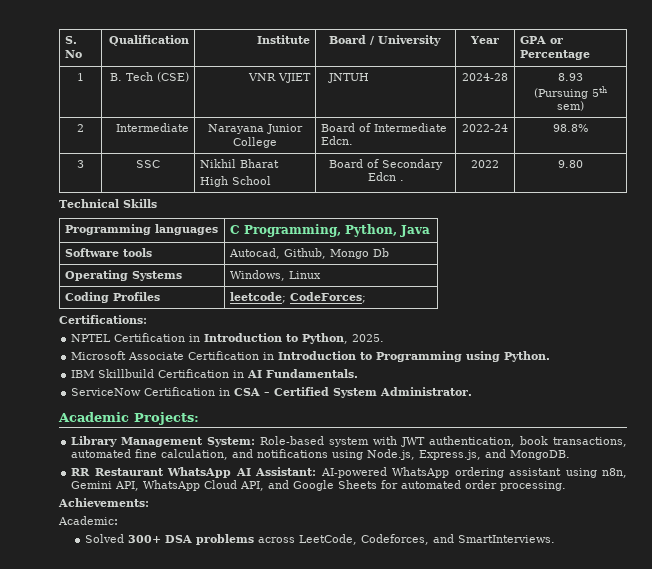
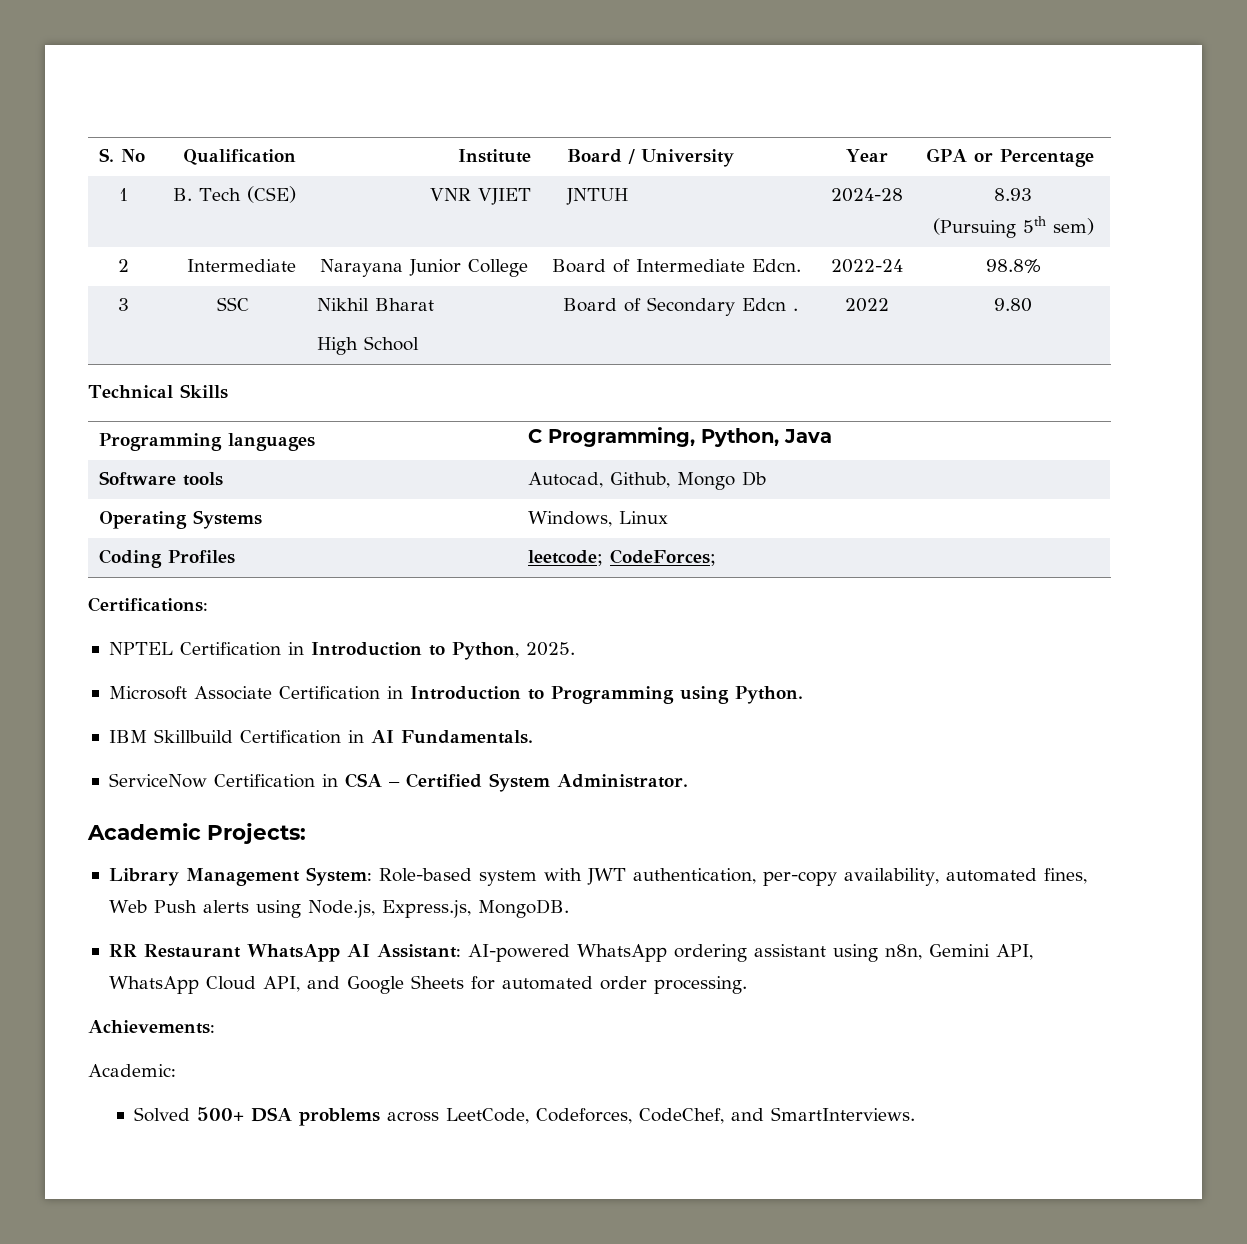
[520,436,627,447] [71,449,329,460] book transactions, automated fine calculation, and notifications -> [762,868,1087,886] [108,900,249,913] per-copy availability, automated fines, Web Push alerts
[485,449,507,458] and -> (471, 909) none
[127,535,161,543] 300+ -> [197,1107,245,1121] 500+
(429, 539) none -> [639,1108,725,1124] CodeChef,

